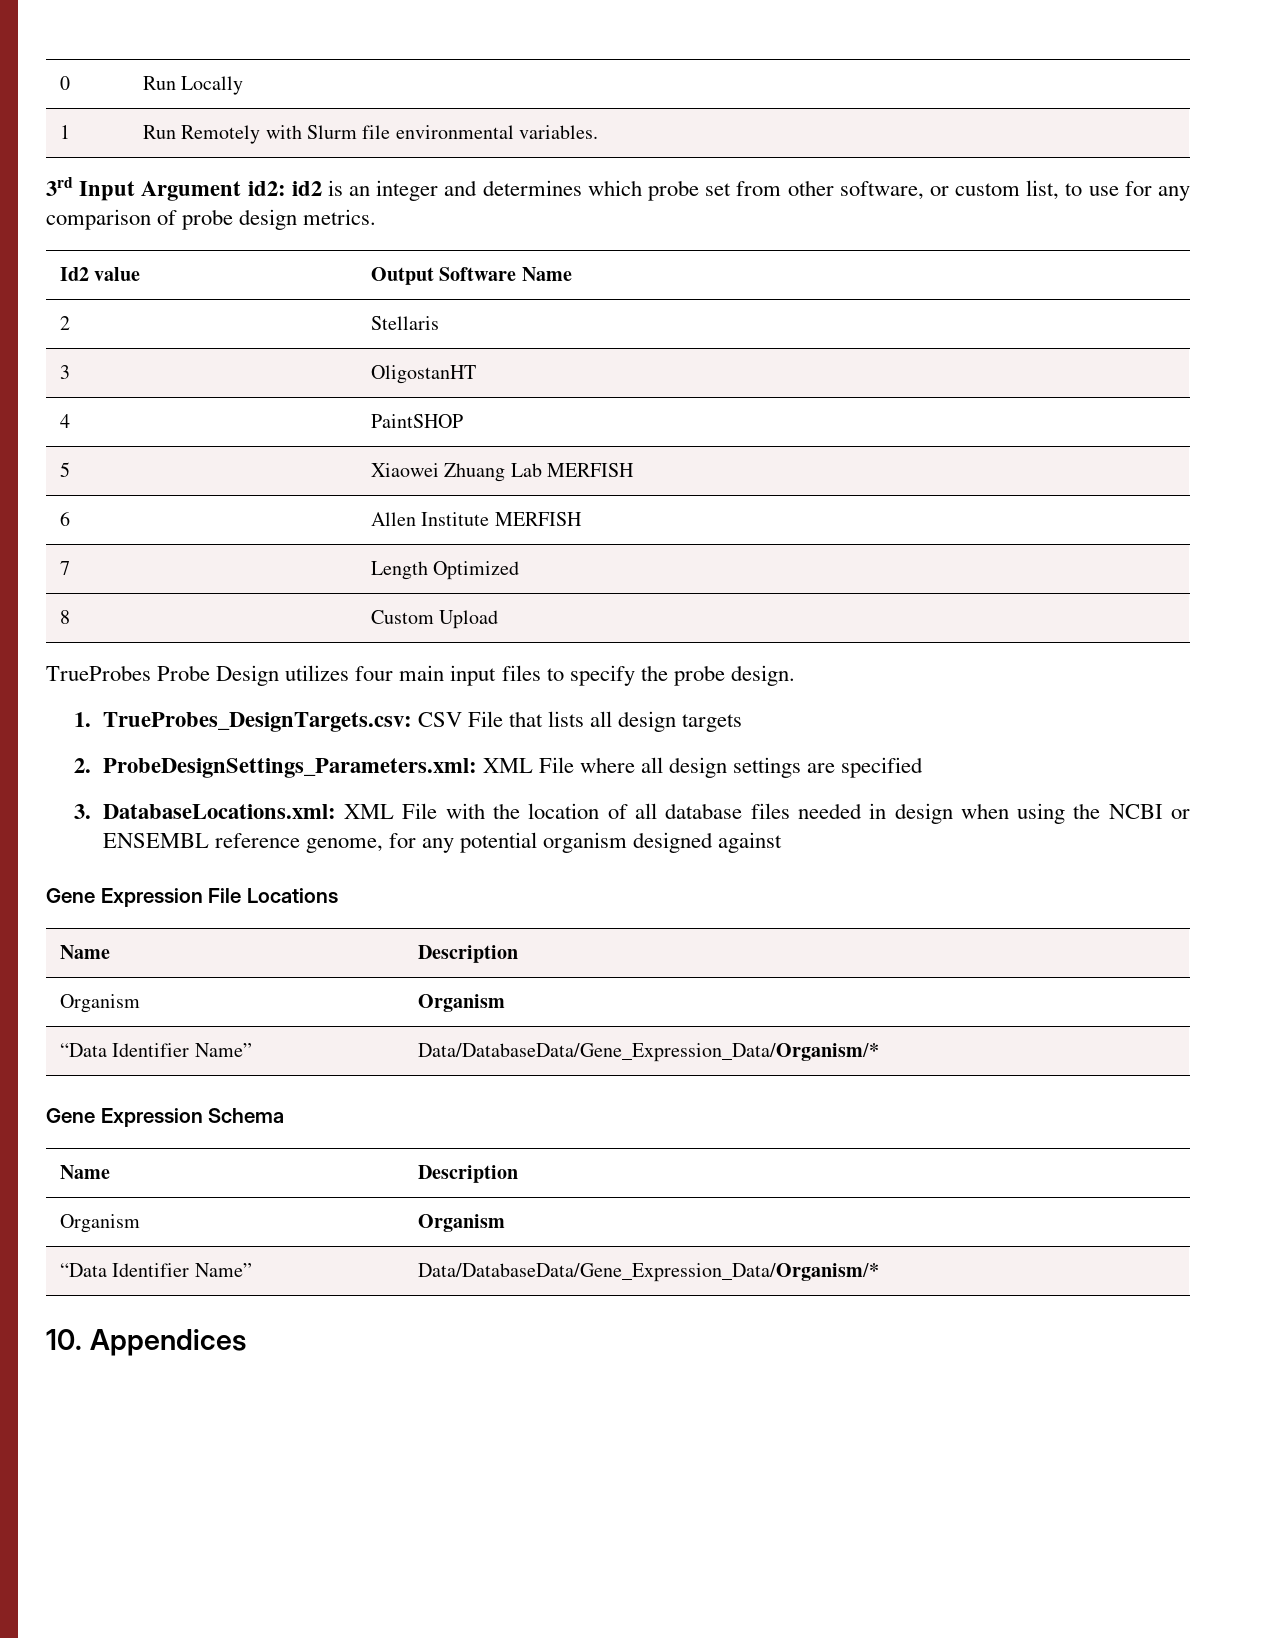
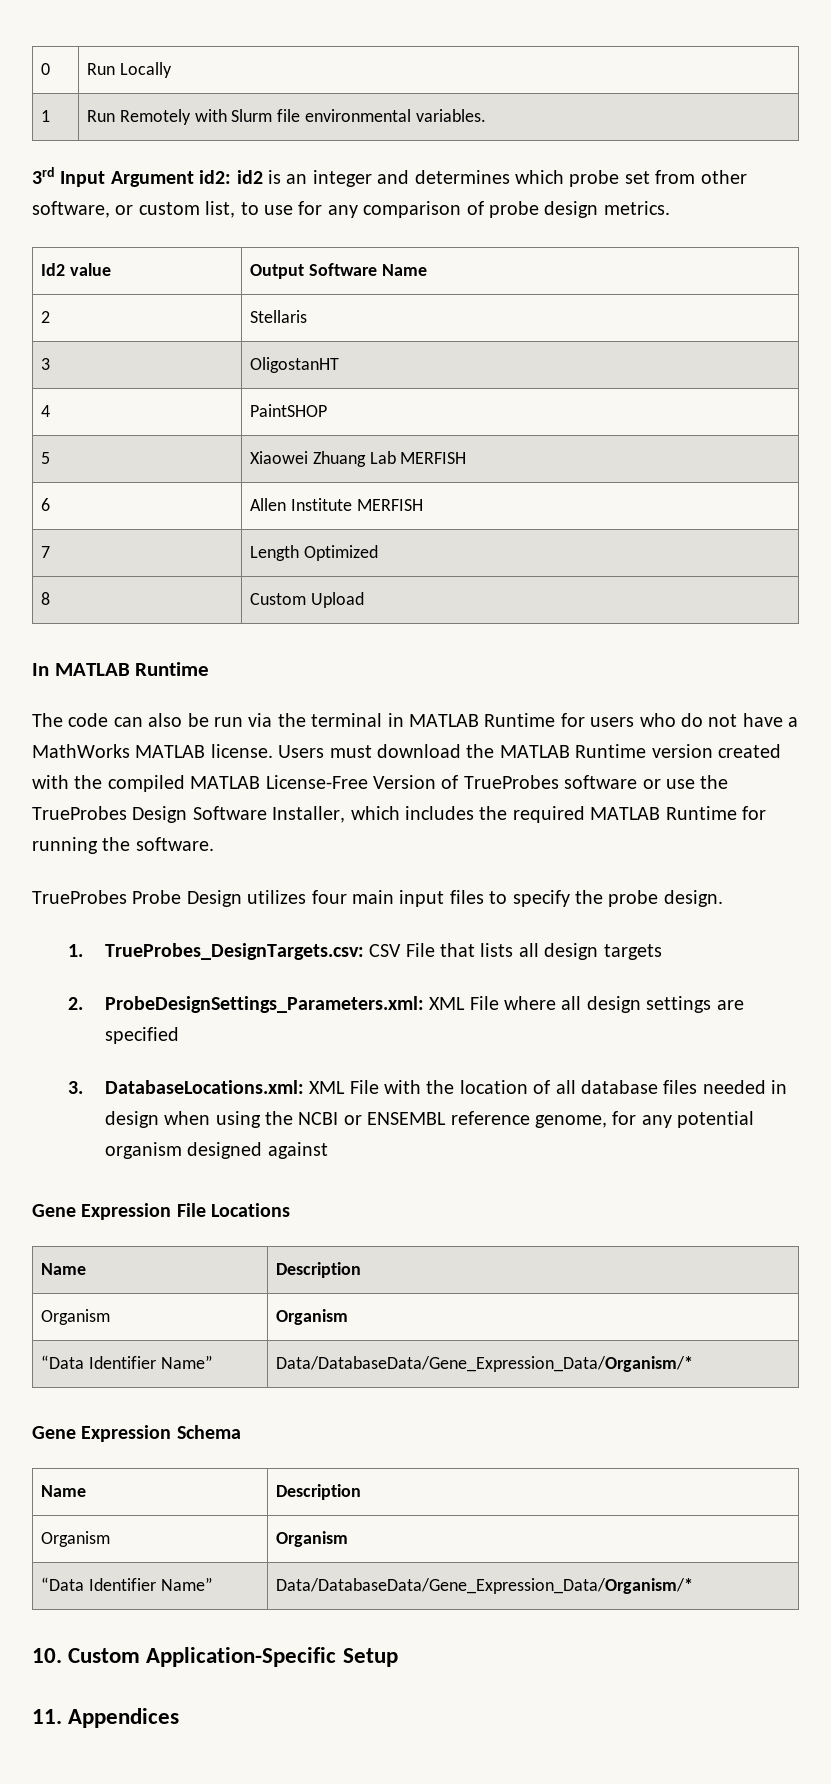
(499, 619) none -> [32,662,210,676] [32,713,799,727] [32,744,781,758] [32,775,729,792] [32,806,766,823] [32,837,214,854] // In MATLAB Runtime // The code can also be run via the terminal in MATLAB Runtime for users who do not have a MathWorks MATLAB license. Users must download the MATLAB Runtime version created with the compiled MATLAB License-Free Version of TrueProbes software or use the TrueProbes Design Software Installer, which includes the required MATLAB Runtime for running the software.
(82, 1339) none -> [68,1647,398,1667] [32,1709,62,1724] Custom Application-Specific Setup // 11.

